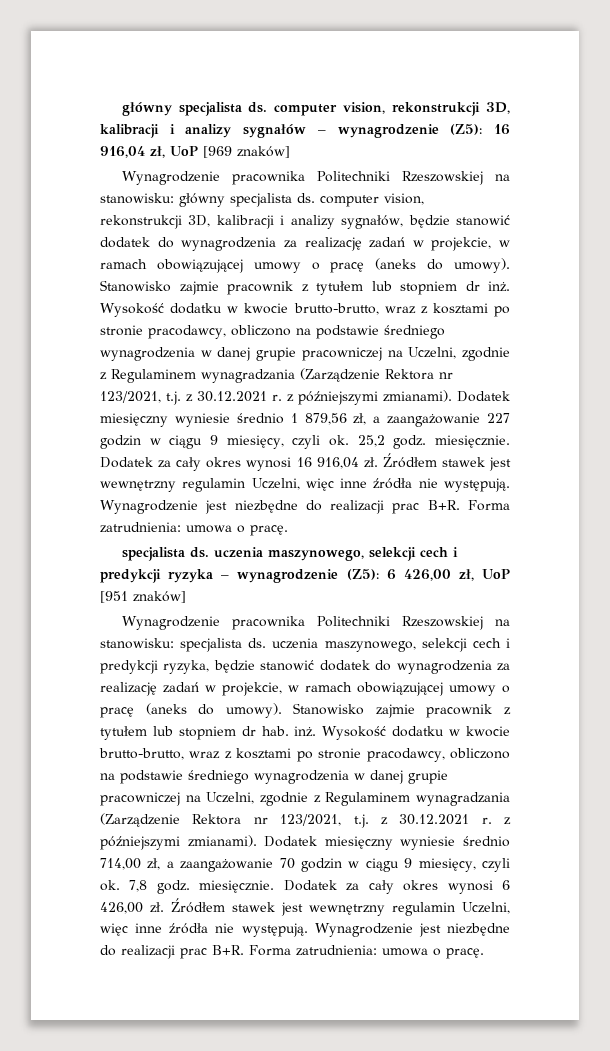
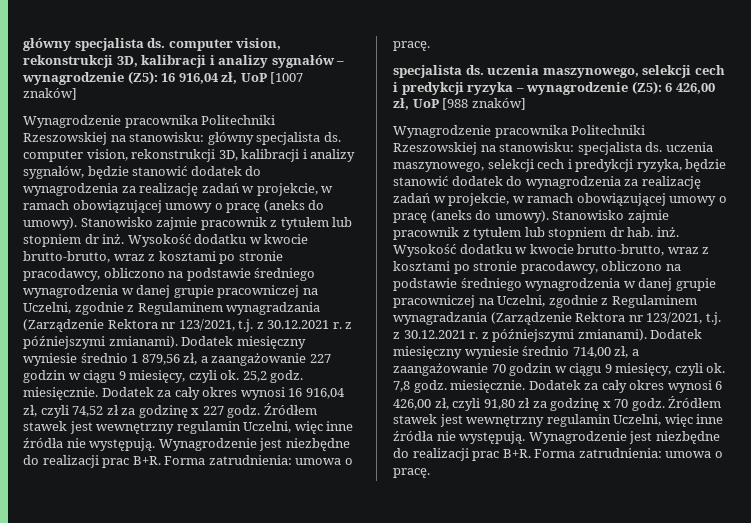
[203,146,232,158] [969 -> [270,72,304,84] [1007
[363,457,378,468] zł. -> [23,405,261,418] zł, czyli 74,52 zł za godzinę x 227 godz.
[100,591,128,603] [951 -> [442,98,469,110] [988
[150,902,164,913] zł. -> [434,398,665,411] zł, czyli 91,80 zł za godzinę x 70 godz.

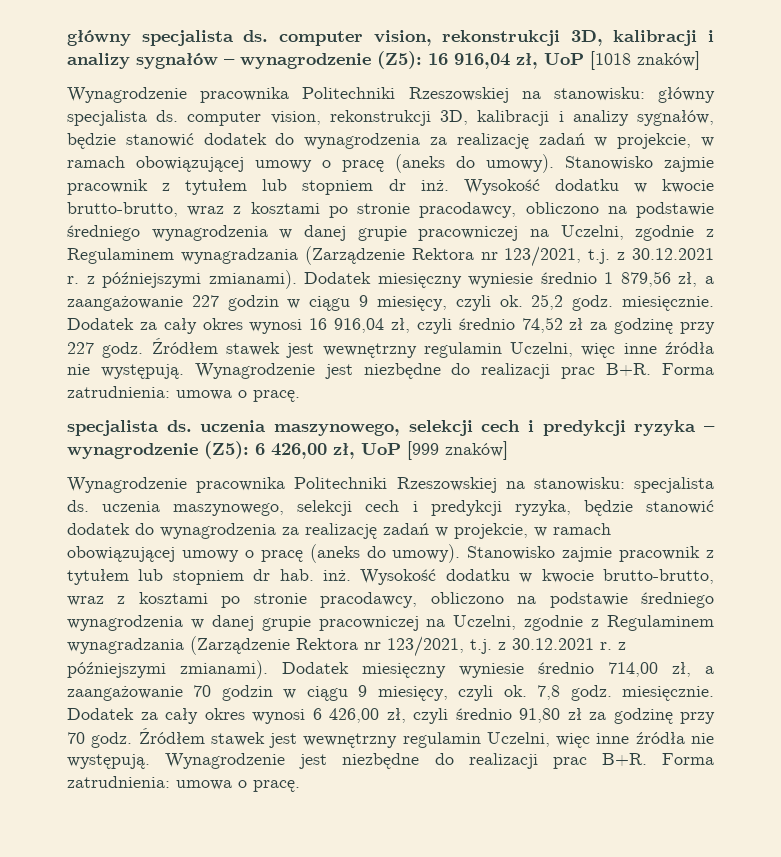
[270,72,304,84] [1007 -> [590,51,631,70] [1018
(69, 411) none -> [458,318,515,330] średnio
[191,408,200,415] x -> [680,322,715,334] przy
[442,98,469,110] [988 -> [407,441,439,460] [999
(481, 404) none -> [455,708,512,720] średnio
[602,401,611,408] x -> [680,712,715,724] przy

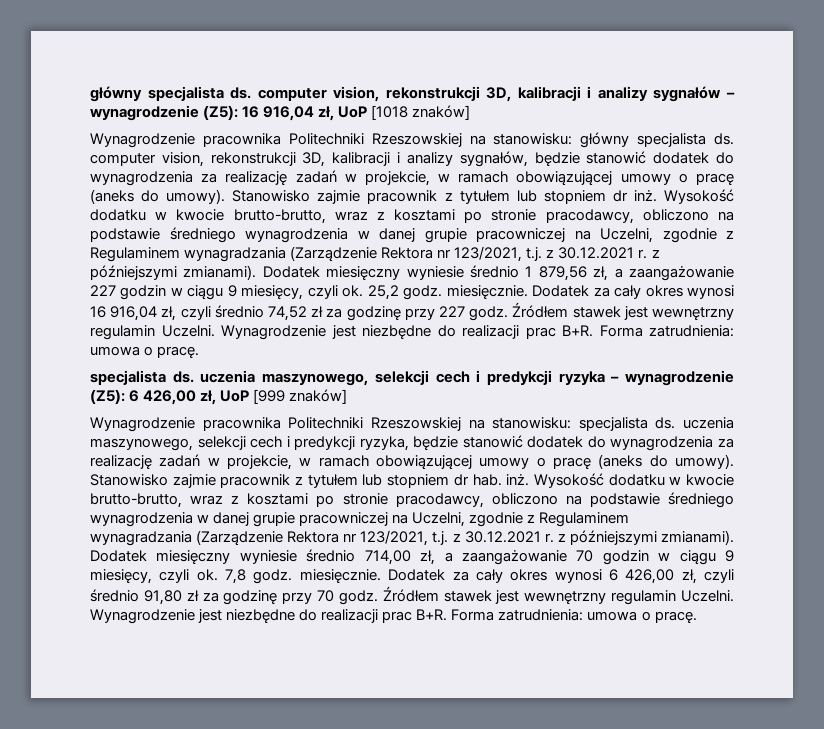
[510,342,714,358] [67,364,184,379] Uczelni, więc inne źródła nie występują. -> [161,325,215,337] Uczelni.
[486,732,714,748] [67,754,150,769] Uczelni, więc inne źródła nie występują. -> [681,590,734,602] Uczelni.

